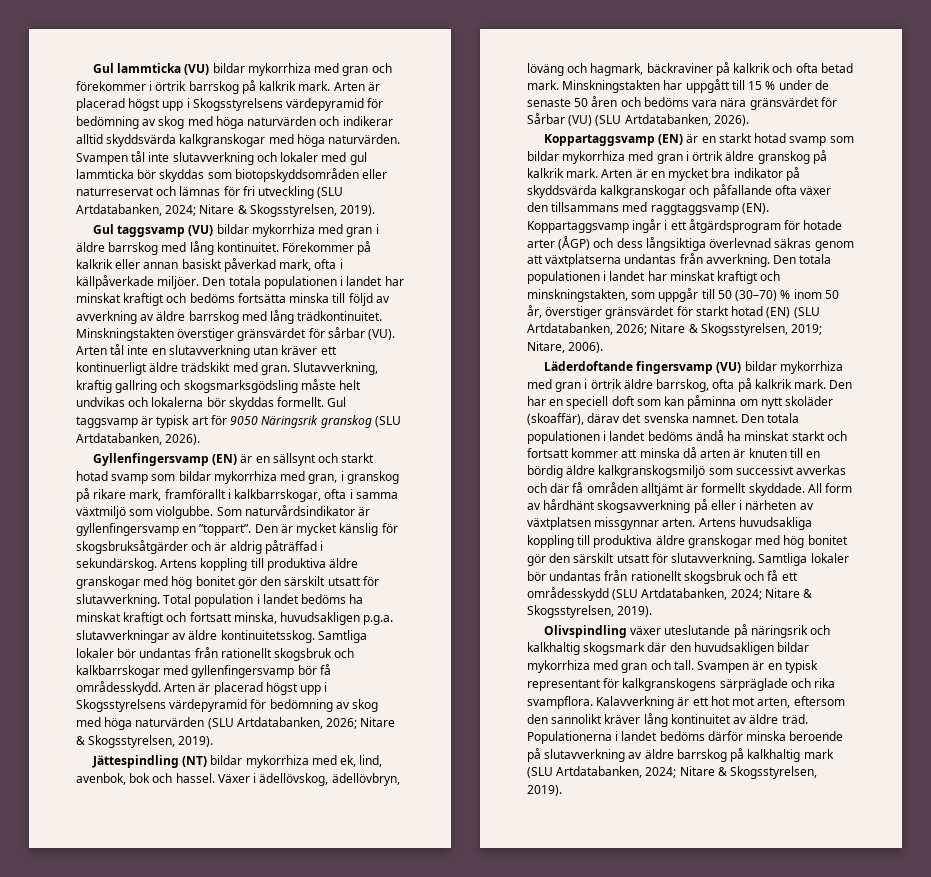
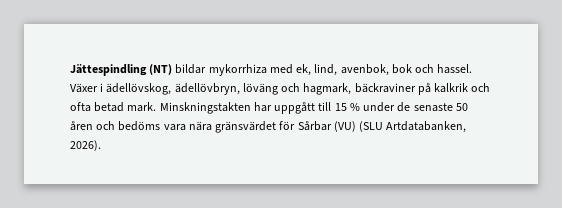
[92,63,392,76] [76,80,380,94] [76,98,384,111] [76,116,393,129] [76,134,401,147] [76,151,367,165] [76,168,388,182] [76,186,344,199] [76,204,376,217] [92,224,379,237] [76,241,372,255] [76,258,343,272] [76,275,404,289] [76,293,390,306] [76,310,383,324] [76,327,396,341] [76,344,337,358] [76,362,379,375] [76,379,362,393] [76,397,347,410] [76,415,401,428] [76,433,201,445] [92,453,375,466] [76,471,399,484] [76,488,398,502] [76,505,371,519] [76,523,398,536] [76,540,324,554] [76,558,359,571] [76,576,379,589] [76,594,364,607] [76,612,394,625] [76,630,367,643] [76,647,355,661] [76,664,331,678] [76,681,328,695] [76,699,379,712] [76,717,396,730] [76,735,214,748] Gul lammticka (VU) bildar mykorrhiza med gran och förekommer i örtrik barrskog på kalkrik mark. Arten är placerad högst upp i Skogsstyrelsens värdepyramid för bedömning av skog med höga naturvärden och indikerar alltid skyddsvärda kalkgranskogar med höga naturvärden. Svampen tål inte slutavverkning och lokaler med gul lammticka bör skyddas som biotopskyddsområden eller naturreservat och lämnas för fri utveckling (SLU Artdatabanken, 2024; Nitare & Skogsstyrelsen, 2019). // Gul taggsvamp (VU) bildar mykorrhiza med gran i äldre barrskog med lång kontinuitet. Förekommer på kalkrik eller annan basiskt påverkad mark, ofta i källpåverkade miljöer. Den totala populationen i landet har minskat kraftigt och bedöms fortsätta minska till följd av avverkning av äldre barrskog med lång trädkontinuitet. Minskningstakten överstiger gränsvärdet för sårbar (VU). Arten tål inte en slutavverkning utan kräver ett kontinuerligt äldre trädskikt med gran. Slutavverkning, kraftig gallring och skogsmarksgödsling måste helt undvikas och lokalerna bör skyddas formellt. Gul taggsvamp är typisk art för 9050 Näringsrik granskog (SLU Artdatabanken, 2026). // Gyllenfingersvamp (EN) är en sällsynt och starkt hotad svamp som bildar mykorrhiza med gran, i granskog på rikare mark, framförallt i kalkbarrskogar, ofta i samma växtmiljö som violgubbe. Som naturvårdsindikator är gyllenfingersvamp en ”toppart”. Den är mycket känslig för skogsbruksåtgärder och är aldrig påträffad i sekundärskog. Artens koppling till produktiva äldre granskogar med hög bonitet gör den särskilt utsatt för slutavverkning. Total population i landet bedöms ha minskat kraftigt och fortsatt minska, huvudsakligen p.g.a. slutavverkningar av äldre kontinuitetsskog. Samtliga lokaler bör undantas från rationellt skogsbruk och kalkbarrskogar med gyllenfingersvamp bör få områdesskydd. Arten är placerad högst upp i Skogsstyrelsens värdepyramid för bedömning av skog med höga naturvärden (SLU Artdatabanken, 2026; Nitare & Skogsstyrelsen, 2019). // -> (70, 70) none
[543,133,854,146] [527,150,827,164] [527,167,800,181] [527,184,832,198] [527,202,769,215] [527,219,843,233] [527,236,854,251] [527,253,832,267] [527,271,781,284] [527,288,839,302] [527,305,820,319] [527,323,823,336] [527,341,604,353] [543,361,843,374] [527,378,853,392] [527,395,834,409] [527,413,800,425] [527,430,847,444] [527,447,821,458] [527,465,847,478] [527,482,853,496] [527,499,814,513] [527,517,812,530] [527,535,848,548] [527,553,849,566] [527,570,798,584] [527,587,813,601] [527,605,653,618] [543,624,831,638] [527,642,810,655] [527,660,818,673] [527,678,836,691] [527,696,845,709] [527,713,808,727] [527,731,844,744] [527,748,834,762] [527,766,818,779] [527,785,562,796] // Koppartaggsvamp (EN) är en starkt hotad svamp som bildar mykorrhiza med gran i örtrik äldre granskog på kalkrik mark. Arten är en mycket bra indikator på skyddsvärda kalkgranskogar och påfallande ofta växer den tillsammans med raggtaggsvamp (EN). Koppartaggsvamp ingår i ett åtgärdsprogram för hotade arter (ÅGP) och dess långsiktiga överlevnad säkras genom att växtplatserna undantas från avverkning. Den totala populationen i landet har minskat kraftigt och minskningstakten, som uppgår till 50 (30–70) % inom 50 år, överstiger gränsvärdet för starkt hotad (EN) (SLU Artdatabanken, 2026; Nitare & Skogsstyrelsen, 2019; Nitare, 2006). // Läderdoftande fingersvamp (VU) bildar mykorrhiza med gran i örtrik äldre barrskog, ofta på kalkrik mark. Den har en speciell doft som kan påminna om nytt skoläder (skoaffär), därav det svenska namnet. Den totala populationen i landet bedöms ändå ha minskat starkt och fortsatt kommer att minska då arten är knuten till en bördig äldre kalkgranskogsmiljö som successivt avverkas och där få områden alltjämt är formellt skyddade. All form av hårdhänt skogsavverkning på eller i närheten av växtplatsen missgynnar arten. Artens huvudsakliga koppling till produktiva äldre granskogar med hög bonitet gör den särskilt utsatt för slutavverkning. Samtliga lokaler bör undantas från rationellt skogsbruk och få ett områdesskydd (SLU Artdatabanken, 2024; Nitare & Skogsstyrelsen, 2019). // Olivspindling växer uteslutande på näringsrik och kalkhaltig skogsmark där den huvudsakligen bildar mykorrhiza med gran och tall. Svampen är en typisk representant för kalkgranskogens särpräglade och rika svampflora. Kalavverkning är ett hot mot arten, eftersom den sannolikt kräver lång kontinuitet av äldre träd. Populationerna i landet bedöms därför minska beroende på slutavverkning av äldre barrskog på kalkhaltig mark (SLU Artdatabanken, 2024; Nitare & Skogsstyrelsen, 2019). -> (101, 145) none

